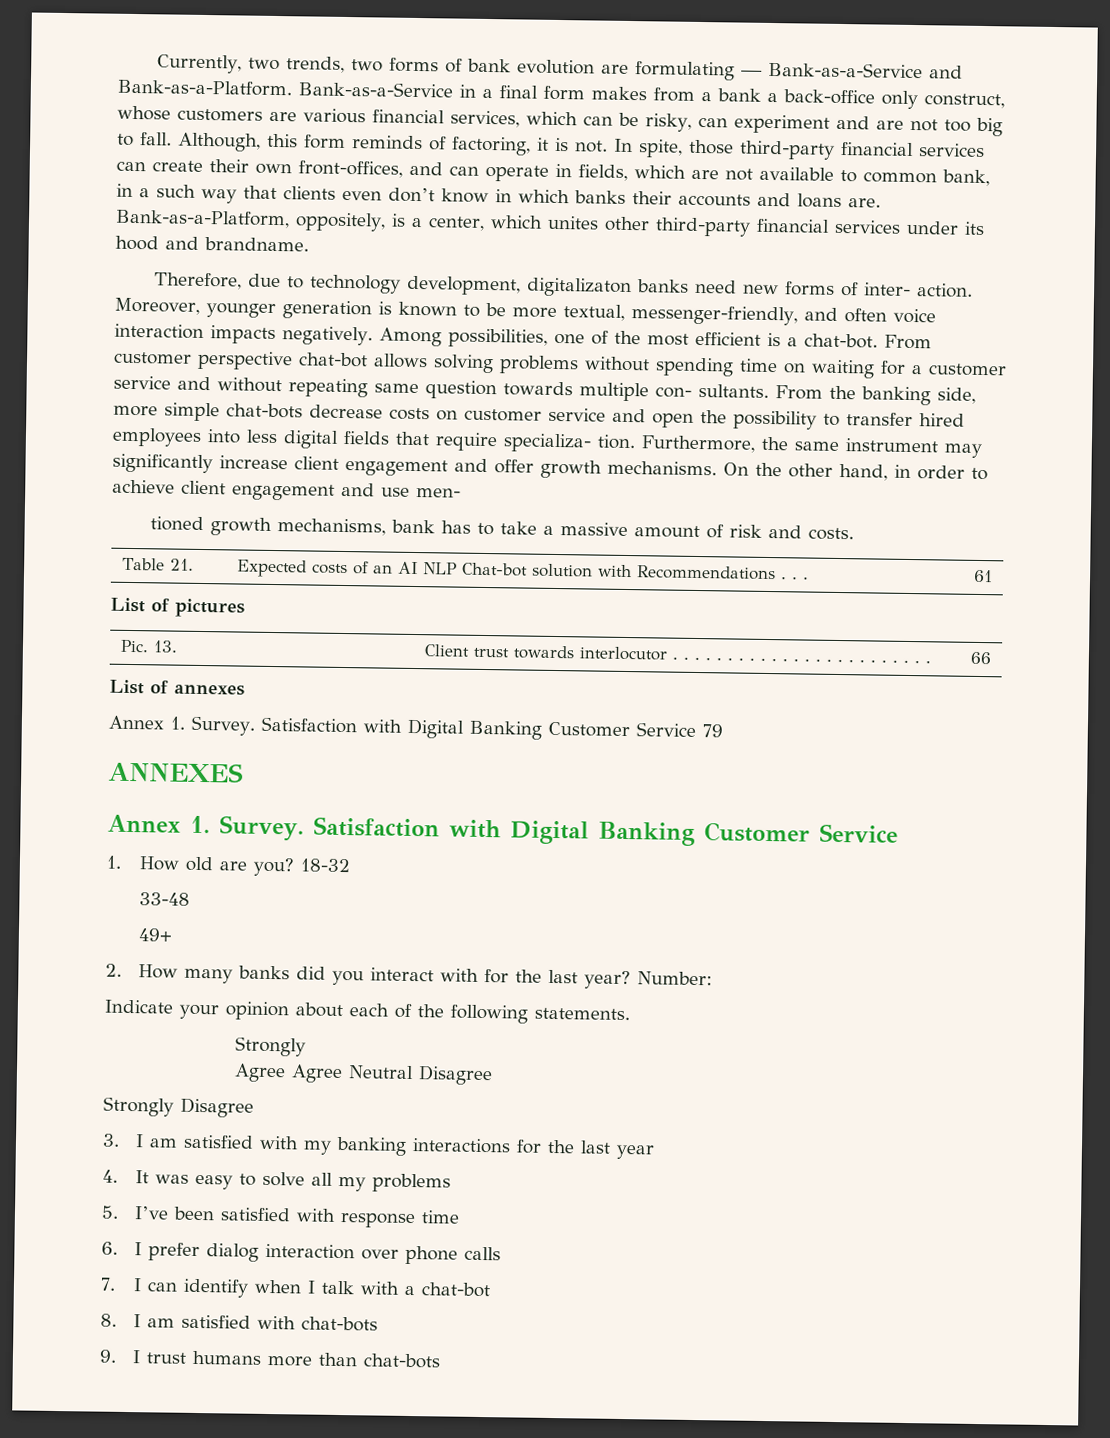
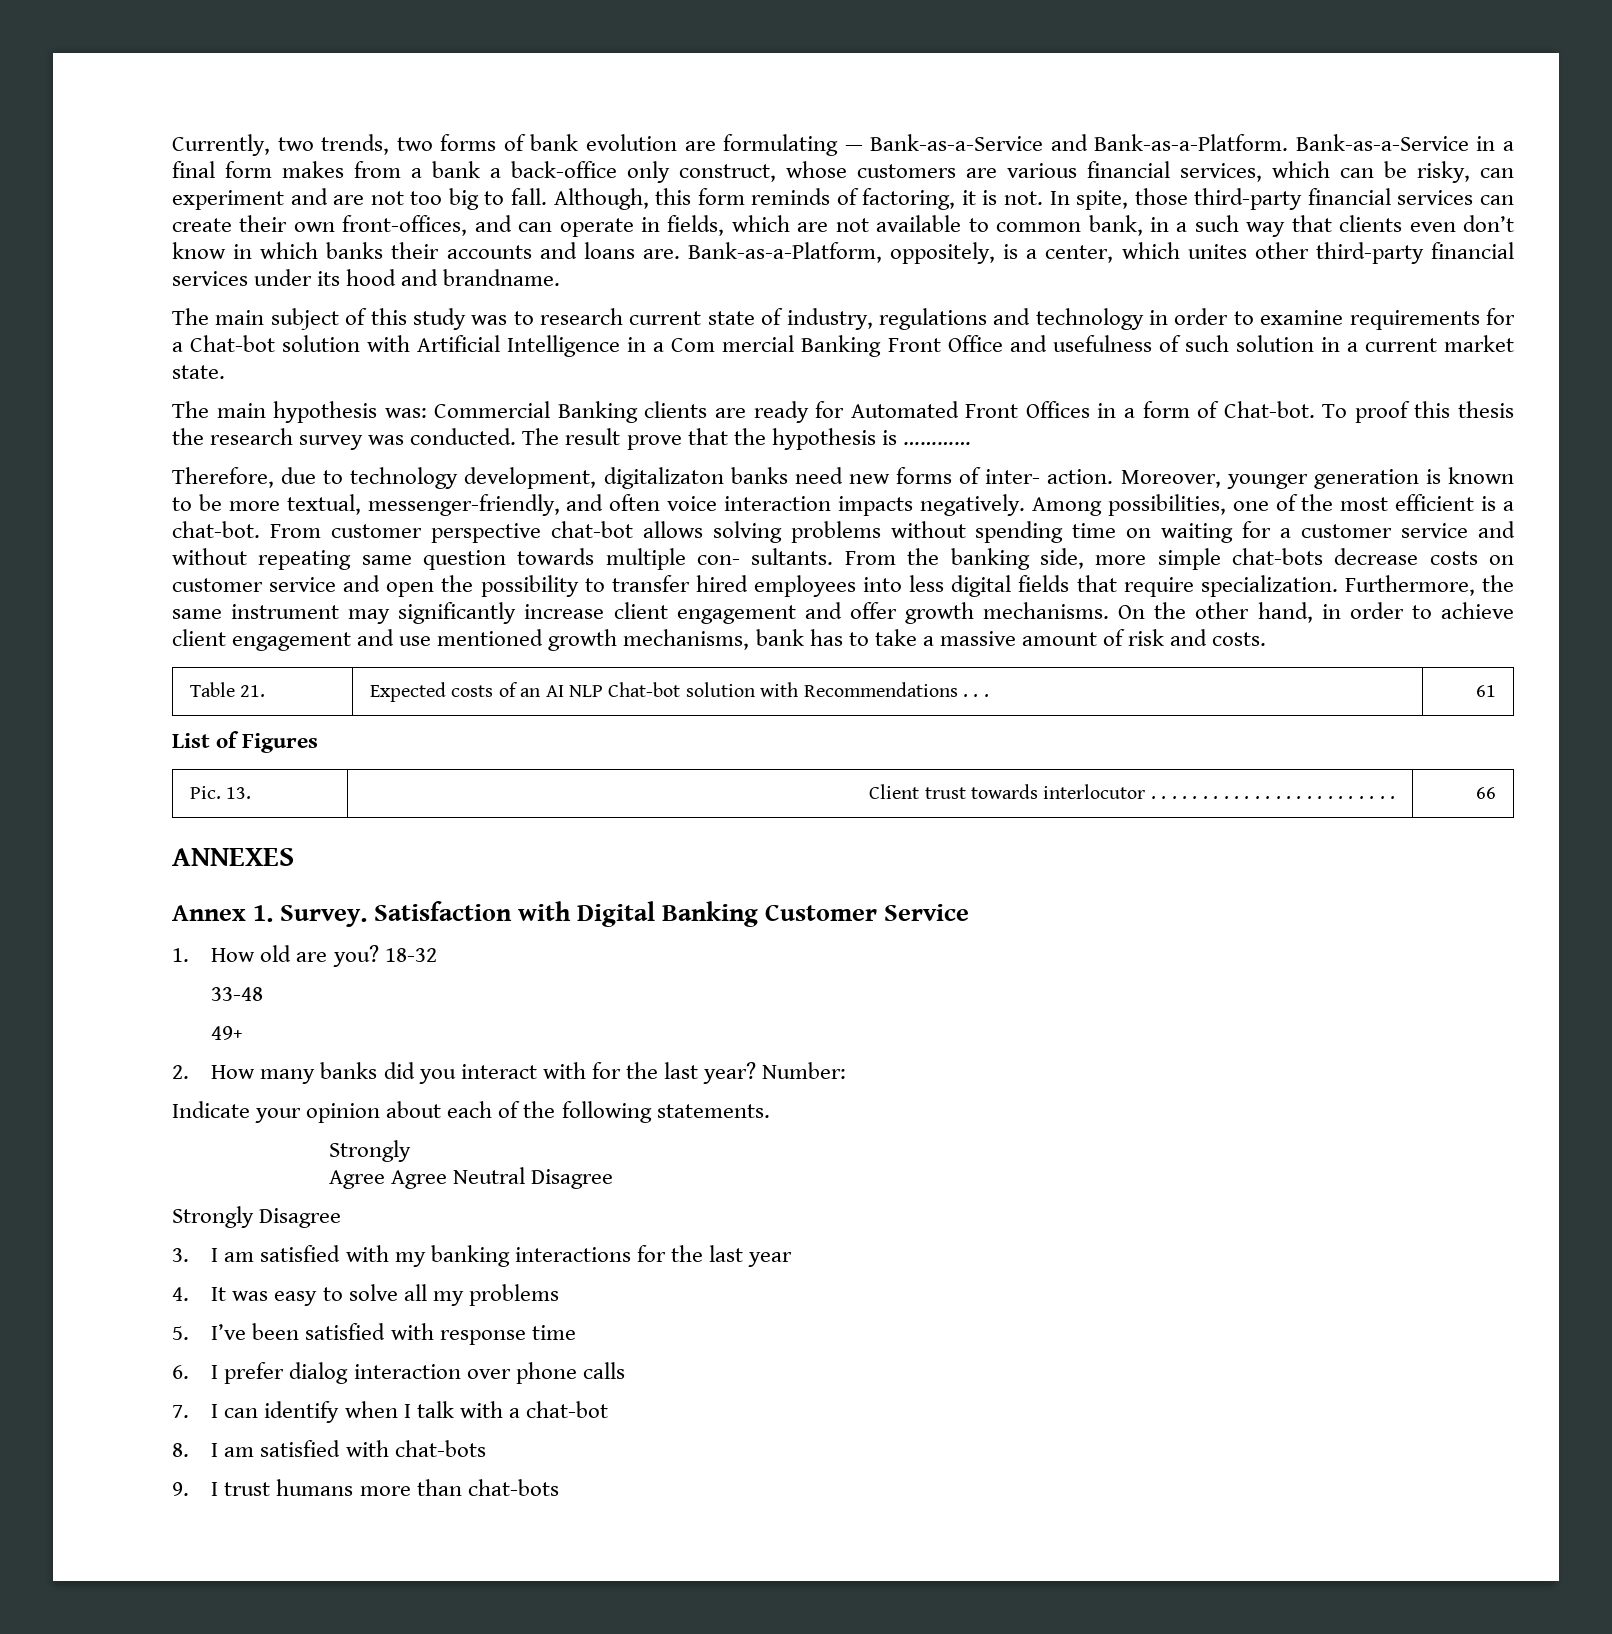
(309, 244) none -> [172,308,1515,330] [172,335,1514,357] [172,365,225,379] [172,401,1515,423] [172,428,971,450] // The main subject of this study was to research current state of industry, regulations and technology in order to examine requirements for a Chat-bot solution with Artificial Intelligence in a Com mercial Banking Front Office and usefulness of such solution in a current market state. // The main hypothesis was: Commercial Banking clients are ready for Automated Front Offices in a form of Chat-bot. To proof this thesis the research survey was conducted. The result prove that the hypothesis is …………
[503,433,636,453] specializa- tion. -> [1200,575,1338,597] specialization.
[416,488,461,498] [150,516,205,532] men- // tioned -> [437,629,544,646] mentioned
[175,598,245,618] pictures -> [242,733,319,753] Figures
[109,679,245,696] [108,715,723,740] // List of annexes // Annex 1. Survey. Satisfaction with Digital Banking Customer Service 79 -> (1497, 793) none

